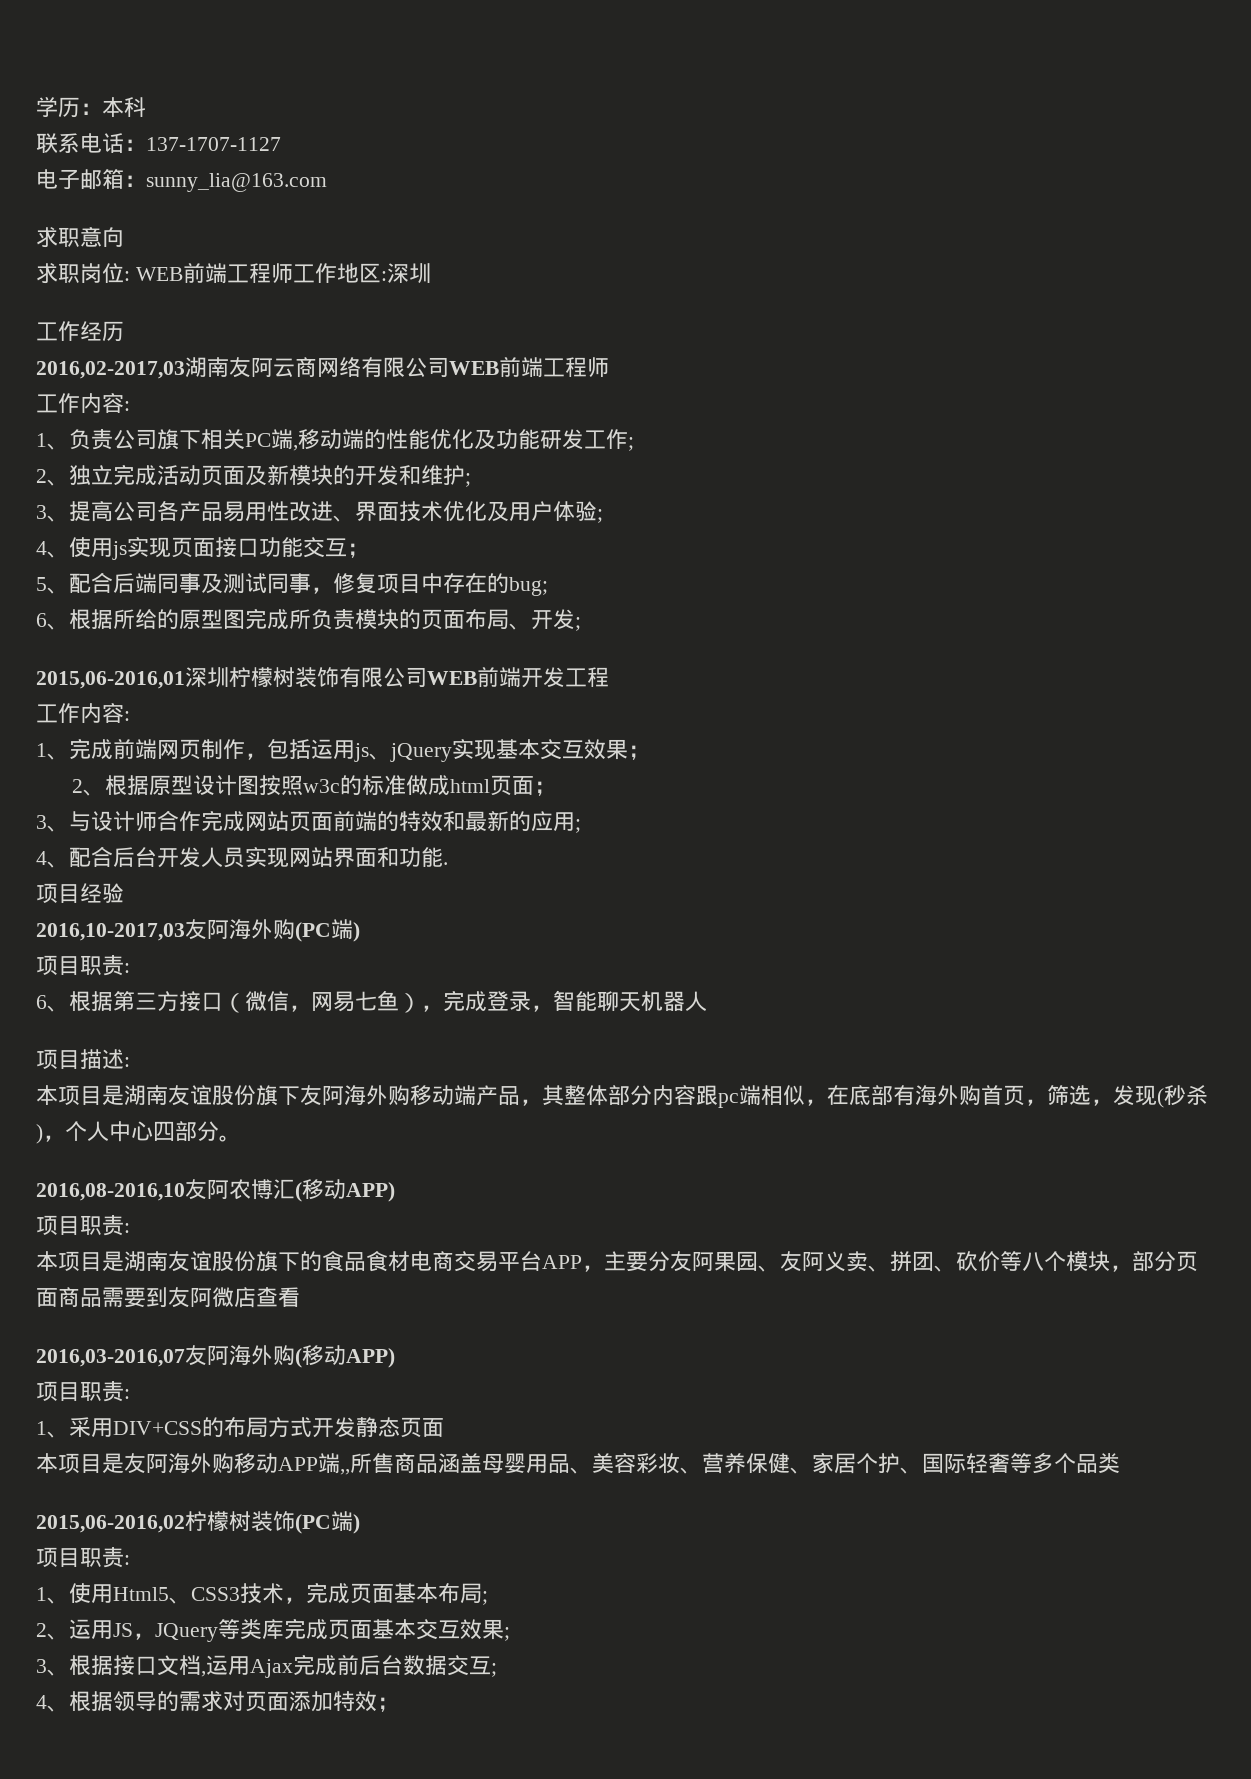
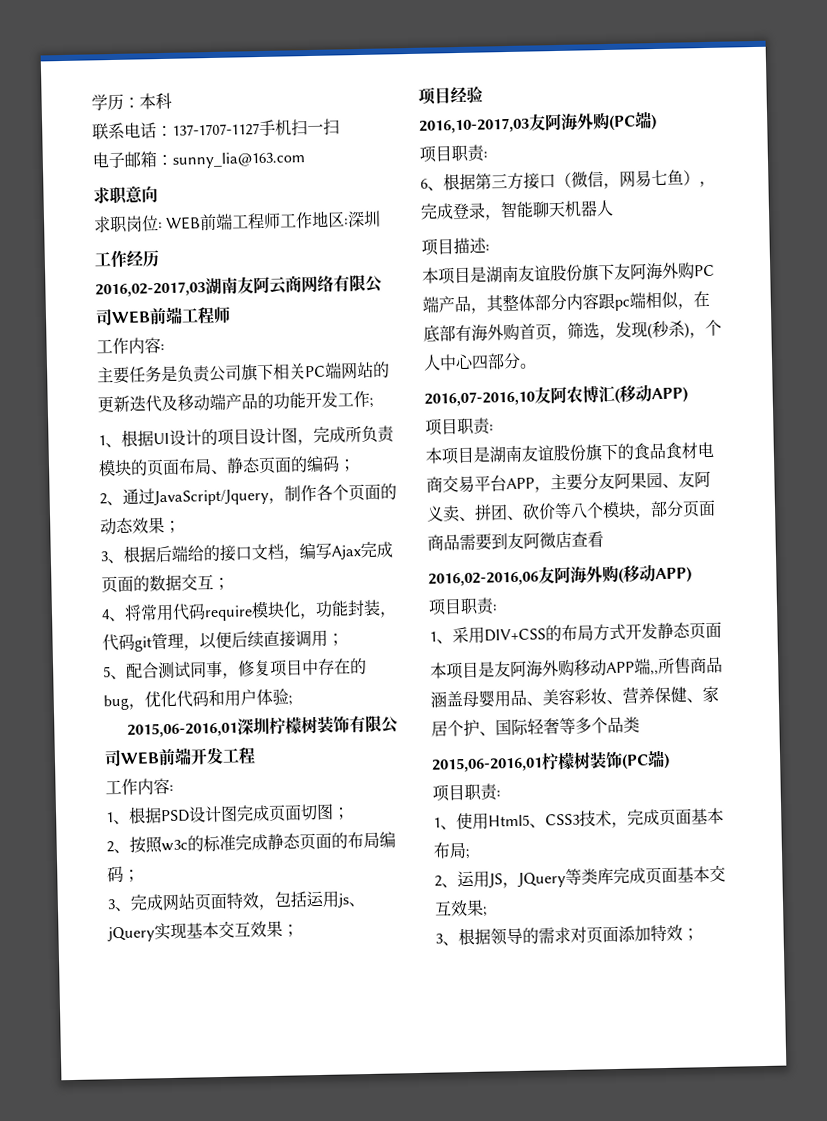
(281, 144) none -> [259,118,340,137] 手机扫一扫
[36,433,69,450] 1、 -> [97,365,178,385] 主要任务是
[293,429,634,451] [36,464,471,487] [36,501,603,523] [36,537,347,560] ,移动端的性能优化及功能研发工作; // 2、独立完成活动页面及新模块的开发和维护; // 3、提高公司各产品易用性改进、界面技术优化及用户体验; // 4、使用js实现页面接口功能交互 -> [340,361,390,380] [97,390,374,413] [98,425,395,448] [98,455,356,477] [99,483,397,507] [100,517,181,536] [100,541,393,564] [101,573,230,594] [101,599,397,622] [102,629,328,652] 网站的更新迭代及移动端产品的功能开发工作; // 1、根据UI设计的项目设计图，完成所负责模块的页面布局、静态页面的编码； // 2、通过JavaScript/Jquery，制作各个页面的动态效果； // 3、根据后端给的接口文档，编写Ajax完成页面的数据交互； // 4、将常用代码require模块化，功能封装，代码git管理，以便后续直接调用
[113,573,223,594] 后端同事及 -> (159, 670) none
[509,577,548,596] [36,608,575,630] bug; // 6、根据所给的原型图完成所负责模块的页面布局、开发 -> [103,688,289,711] bug，优化代码和用户体验
[69,738,245,760] 完成前端网页制作 -> [128,803,350,824] [106,831,396,854] [107,865,140,883] [107,892,260,912] 根据PSD设计图完成页面切图； // 2、按照w3c的标准完成静态页面的布局编码； // 3、完成网站页面特效
[71,775,556,796] [36,810,581,833] [36,846,448,868] // 2、根据原型设计图按照w3c的标准做成html页面； // 3、与设计师合作完成网站页面前端的特效和最新的应用; // 4、配合后台开发人员实现网站界面和功能. -> (299, 930) none
[410,1085,454,1106] 移动 -> [694,264,715,277] PC
[36,1183,185,1201] 2016,08-2016,10 -> [424,390,535,407] 2016,07-2016,10
[36,1349,185,1367] 2016,03-2016,07 -> [428,571,539,587] 2016,02-2016,06
[36,1515,185,1533] 2015,06-2016,02 -> [432,756,543,773] 2015,06-2016,01
[113,1654,497,1678] [36,1691,113,1712] 接口文档,运用Ajax完成前后台数据交互; // 4、根据 -> (491, 936) none

